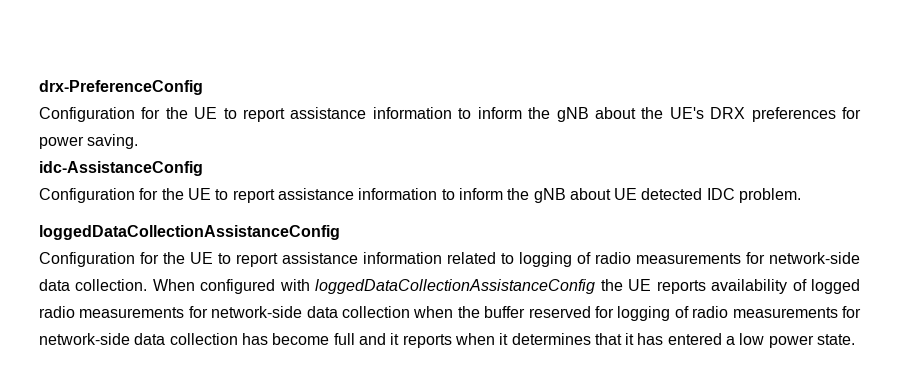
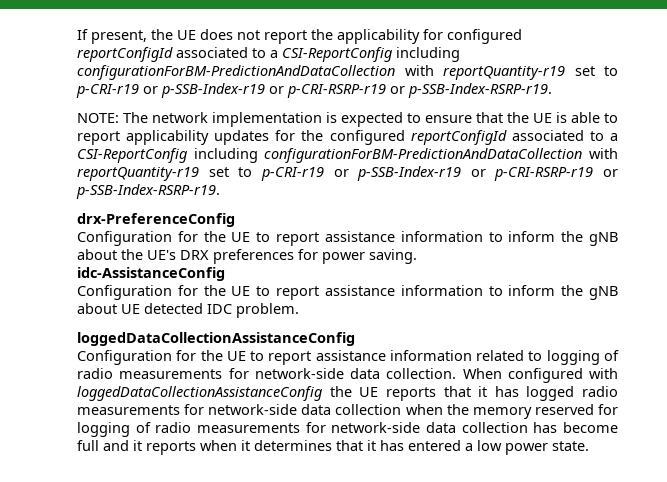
(39, 87) none -> [77,29,522,44] [77,47,460,62] [77,65,618,80] [76,83,552,98] [77,112,618,127] [77,130,618,145] [77,148,618,163] [77,166,618,181] [76,184,220,199] If present, the UE does not report the applicability for configured reportConfigId associated to a CSI-ReportConfig including configurationForBM-PredictionAndDataCollection with reportQuantity-r19 set to p-CRI-r19 or p-SSB-Index-r19 or p-CRI-RSRP-r19 or p-SSB-Index-RSRP-r19. // NOTE: The network implementation is expected to ensure that the UE is able to report applicability updates for the configured reportConfigId associated to a CSI-ReportConfig including configurationForBM-PredictionAndDataCollection with reportQuantity-r19 set to p-CRI-r19 or p-SSB-Index-r19 or p-CRI-RSRP-r19 or p-SSB-Index-RSRP-r19. //
[711,279,807,294] availability of -> [443,386,519,397] that it has
[484,306,526,318] buffer -> [472,407,532,419] memory

